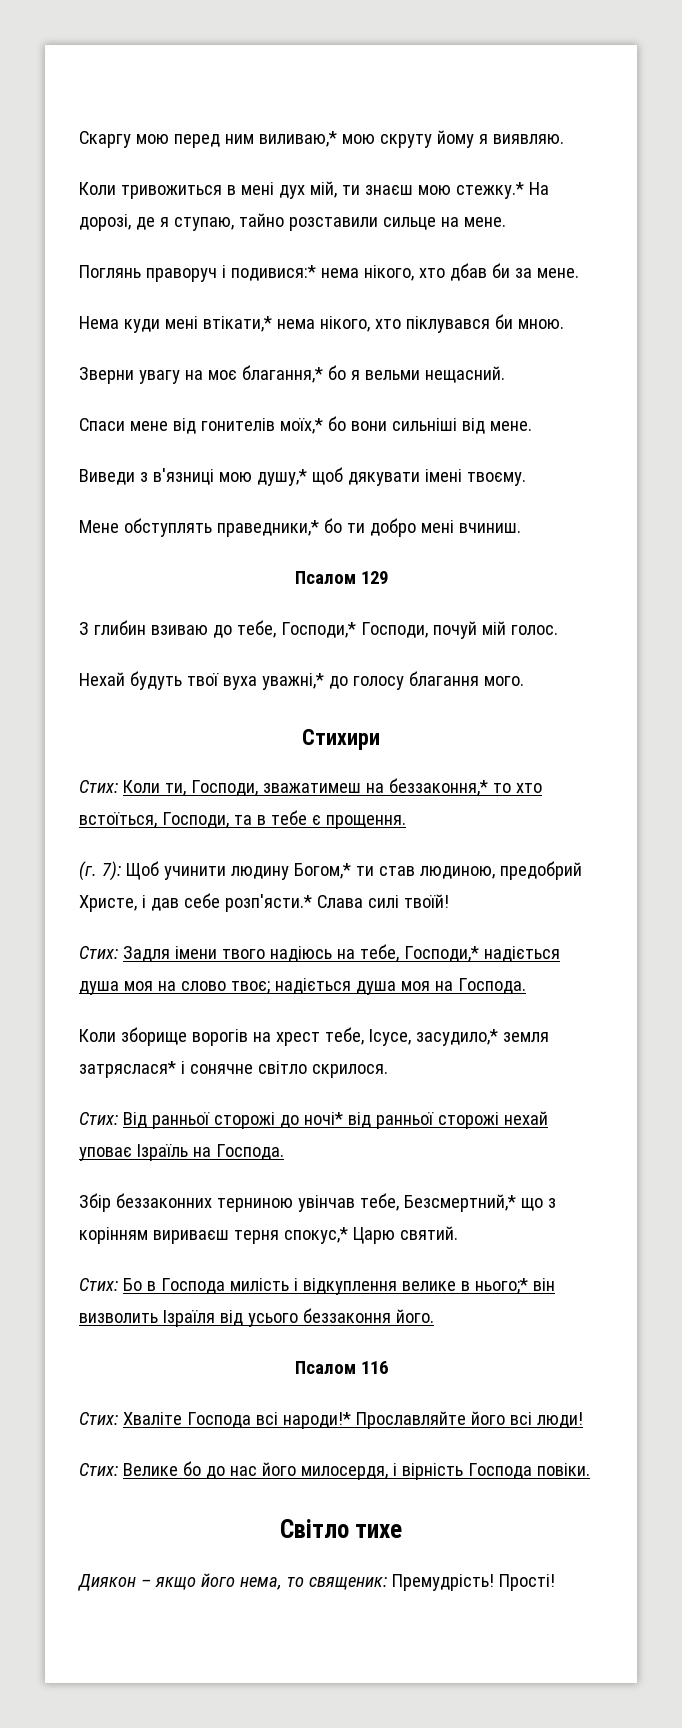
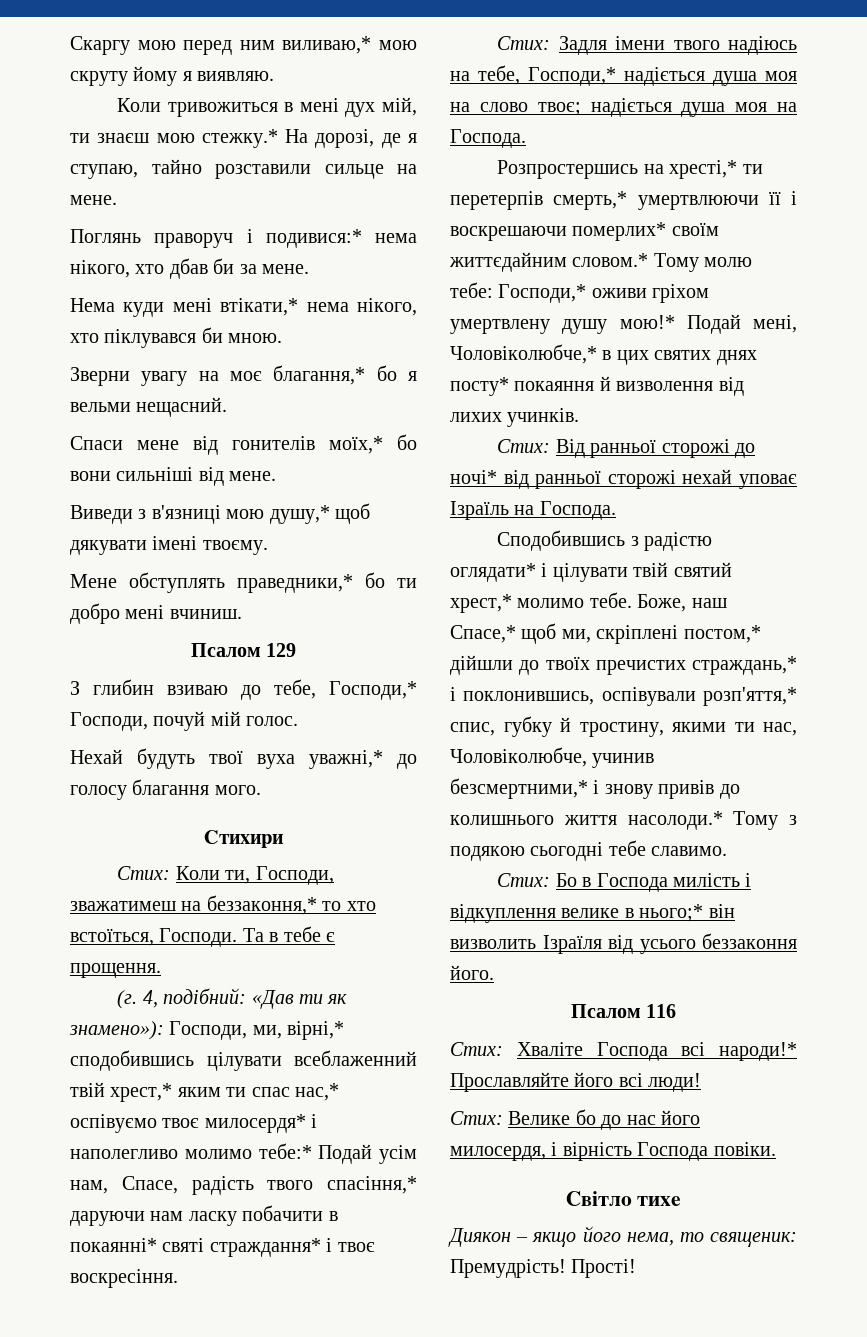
[161,812,252,828] Господи, та -> [159,928,264,947] Господи. Та
[101,861,582,881] [79,893,449,912] 7): Щоб учинити людину Богом,* ти став людиною, предобрий Христе, і дав себе розп'ясти.* Слава силі твоїй! -> [142,988,348,1009] [69,1021,345,1040] [70,1050,417,1071] [70,1082,339,1102] [70,1114,318,1133] [70,1143,417,1164] [70,1176,417,1195] [70,1205,338,1226] [70,1238,375,1257] [70,1269,178,1288] 4, подібний: «Дав ти як знамено»): Господи, ми, вірні,* сподобившись цілувати всеблаженний твій хрест,* яким ти спас нас,* оспівуємо твоє милосердя* і наполегливо молимо тебе:* Подай усім нам, Спасе, радість твого спасіння,* даруючи нам ласку побачити в покаянні* святі страждання* і твоє воскресіння.
[79,1027,549,1046] [79,1061,388,1078] Коли зборище ворогів на хрест тебе, Ісусе, засудило,* земля затряслася* і сонячне світло скрилося. -> [497,160,763,179] [450,191,797,210] [450,222,719,241] [449,252,753,272] [450,282,710,303] [450,314,797,334] [450,344,757,365] [450,376,744,396] [450,408,580,427] Розпростершись на хресті,* ти перетерпів смерть,* умертвлюючи її і воскрешаючи померлих* своїм життєдайним словом.* Тому молю тебе: Господи,* оживи гріхом умертвлену душу мою!* Подай мені, Чоловіколюбче,* в цих святих днях посту* покаяння й визволення від лихих учинків.
[79,1193,556,1212] [79,1226,458,1244] Збір беззаконних терниною увінчав тебе, Безсмертний,* що з корінням вириваєш терня спокус,* Царю святий. -> [497,530,713,551] [450,562,732,582] [450,592,728,613] [450,623,761,644] [450,655,797,675] [450,687,797,706] [450,716,797,737] [450,747,655,768] [450,778,740,799] [450,811,797,830] [450,840,728,861] Сподобившись з радістю оглядати* і цілувати твій святий хрест,* молимо тебе. Боже, наш Спасе,* щоб ми, скріплені постом,* дійшли до твоїх пречистих страждань,* і поклонившись, оспівували розп'яття,* спис, губку й тростину, якими ти нас, Чоловіколюбче, учинив безсмертними,* і знову привів до колишнього життя насолоди.* Тому з подякою сьогодні тебе славимо.

